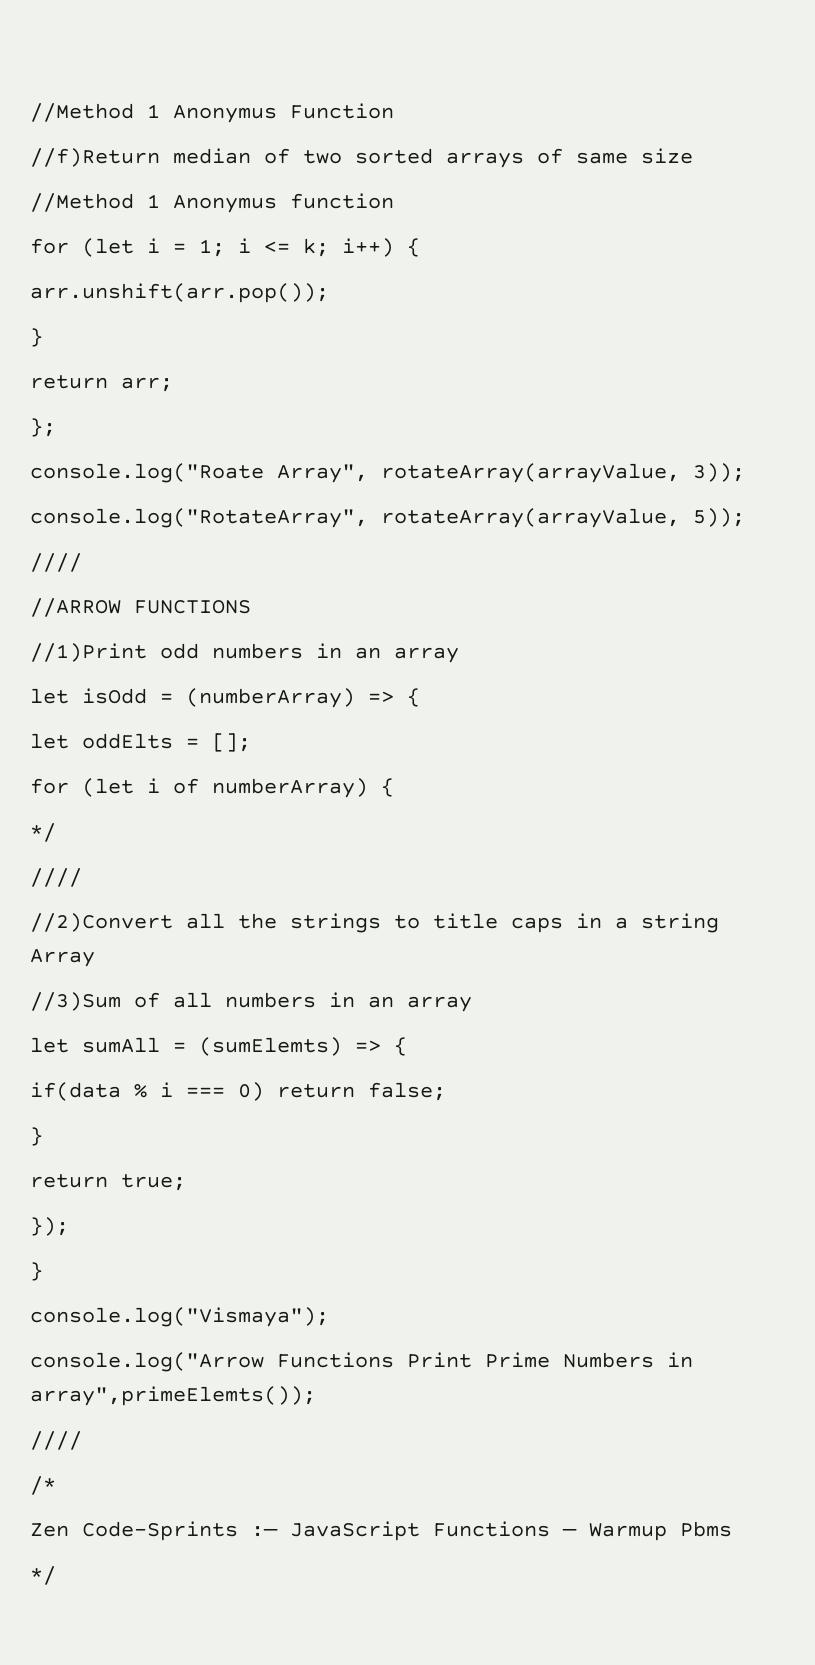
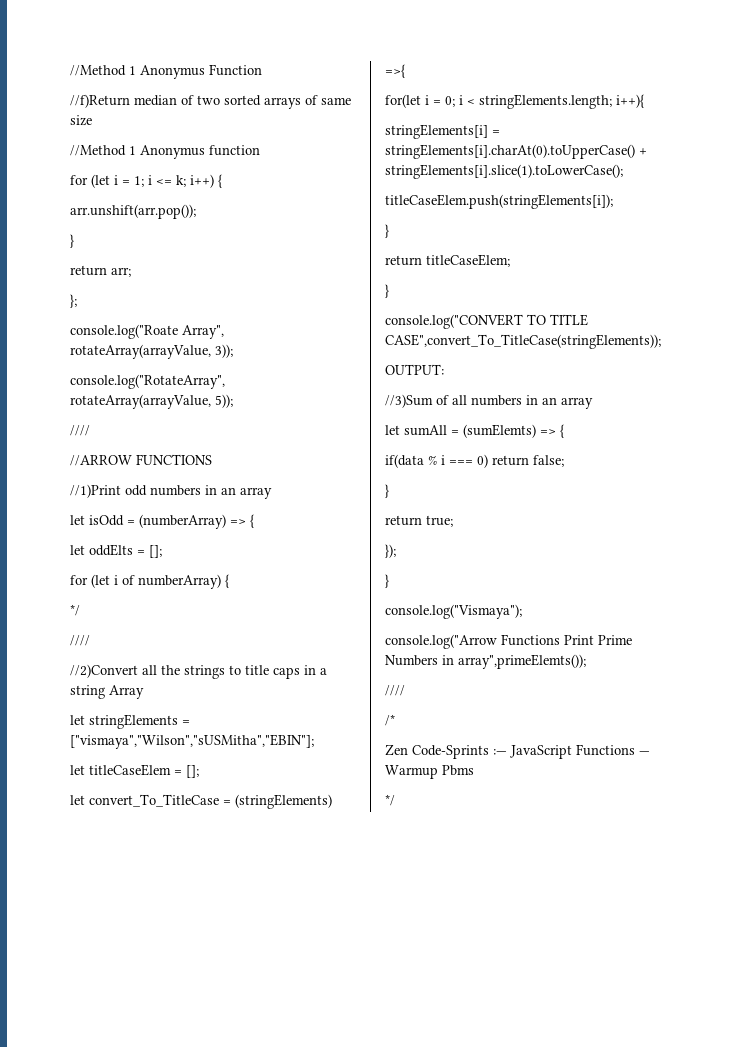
(95, 958) none -> [70,714,190,729] [70,734,314,749] [70,764,199,778] [70,794,332,809] [385,64,405,78] [385,94,644,109] [385,124,500,139] [385,144,647,159] [385,164,623,179] [385,194,613,209] [385,224,389,238] [385,254,510,267] [385,284,389,298] [385,314,588,329] [385,334,661,349] [385,364,444,375] // let stringElements = ["vismaya","Wilson","sUSMitha","EBIN"]; // let titleCaseElem = []; // let convert_To_TitleCase = (stringElements) =>{ // for(let i = 0; i < stringElements.length; i++){ // stringElements[i] = stringElements[i].charAt(0).toUpperCase() + stringElements[i].slice(1).toLowerCase(); // titleCaseElem.push(stringElements[i]); // } // return titleCaseElem; // } // console.log("CONVERT TO TITLE CASE",convert_To_TitleCase(stringElements)); // OUTPUT:

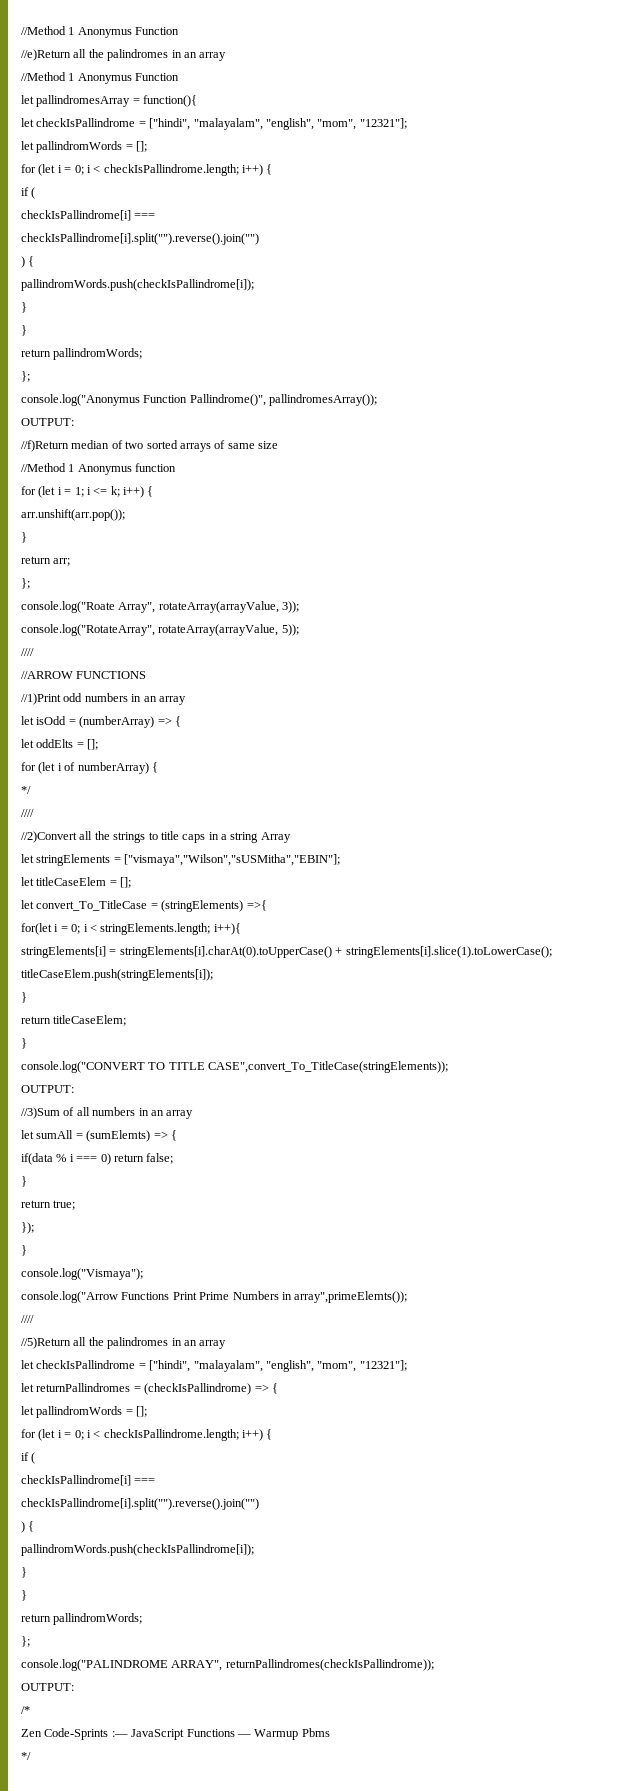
[70,64,262,79] //Method 1 Anonymus Function -> [21,26,180,38] [21,49,227,61] [21,72,180,84] [21,95,198,107] [21,118,407,130] [21,141,148,153] [21,164,273,176] [21,187,36,199] [21,210,156,221] [21,233,259,245] [21,256,35,268] [21,279,254,291] [21,302,27,313] [21,325,27,336] [21,348,143,360] [21,371,30,382] [21,394,378,406] [21,418,74,426] //Method 1 Anonymus Function // //e)Return all the palindromes in an array // //Method 1 Anonymus Function // let pallindromesArray = function(){ // let checkIsPallindrome = ["hindi", "malayalam", "english", "mom", "12321"]; // let pallindromWords = []; // for (let i = 0; i < checkIsPallindrome.length; i++) { // if ( // checkIsPallindrome[i] === // checkIsPallindrome[i].split("").reverse().join("") // ) { // pallindromWords.push(checkIsPallindrome[i]); // } // } // return pallindromWords; // }; // console.log("Anonymus Function Pallindrome()", pallindromesArray()); // OUTPUT:
(405, 690) none -> [21,1337,227,1349] [21,1360,407,1372] [21,1383,278,1395] [21,1406,148,1418] [21,1429,273,1441] [21,1452,36,1464] [21,1475,156,1486] [21,1498,259,1510] [21,1521,35,1533] [21,1544,254,1556] [21,1567,27,1578] [21,1590,27,1601] [21,1613,143,1625] [21,1636,30,1647] [21,1659,434,1671] [21,1683,74,1691] // //5)Return all the palindromes in an array // let checkIsPallindrome = ["hindi", "malayalam", "english", "mom", "12321"]; // let returnPallindromes = (checkIsPallindrome) => { // let pallindromWords = []; // for (let i = 0; i < checkIsPallindrome.length; i++) { // if ( // checkIsPallindrome[i] === // checkIsPallindrome[i].split("").reverse().join("") // ) { // pallindromWords.push(checkIsPallindrome[i]); // } // } // return pallindromWords; // }; // console.log("PALINDROME ARRAY", returnPallindromes(checkIsPallindrome)); // OUTPUT:

